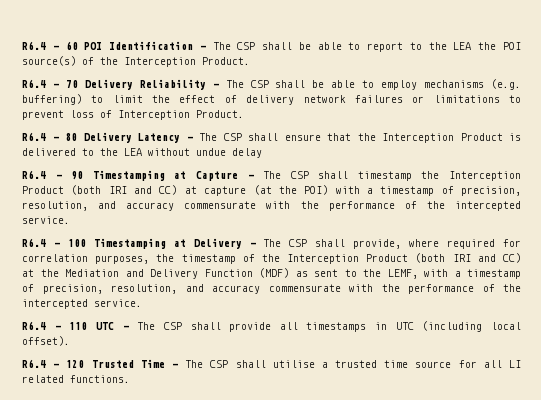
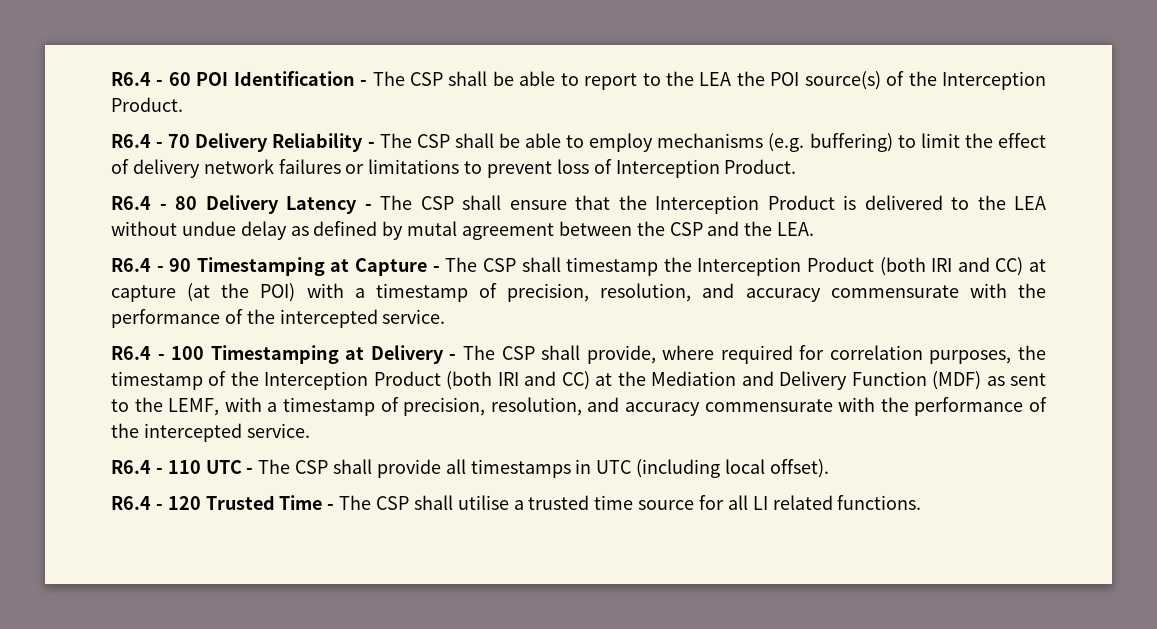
(262, 153) none -> [290,221,815,240] as defined by mutal agreement between the CSP and the LEA.

